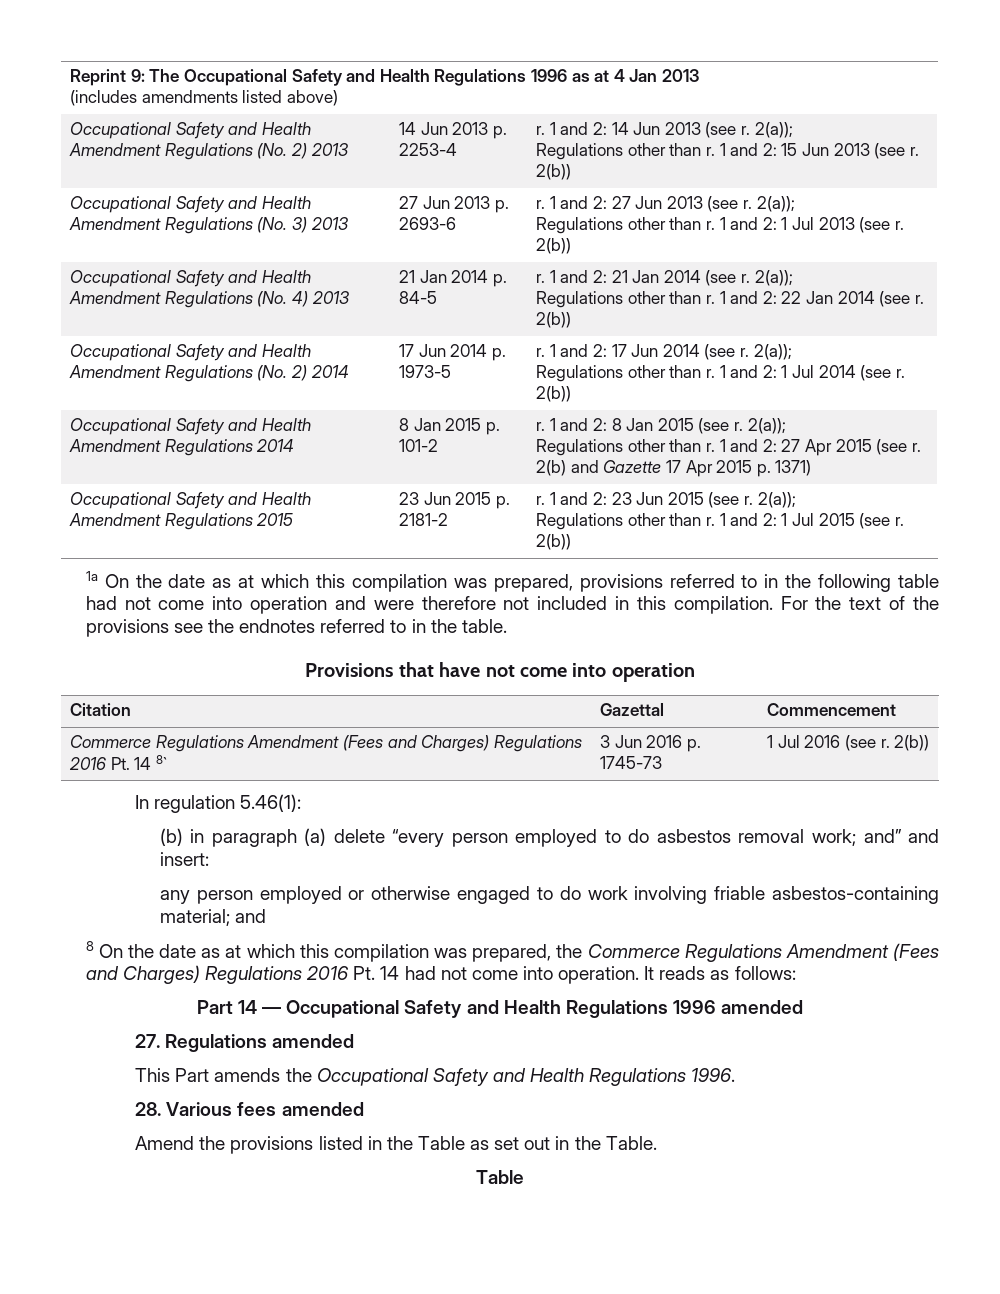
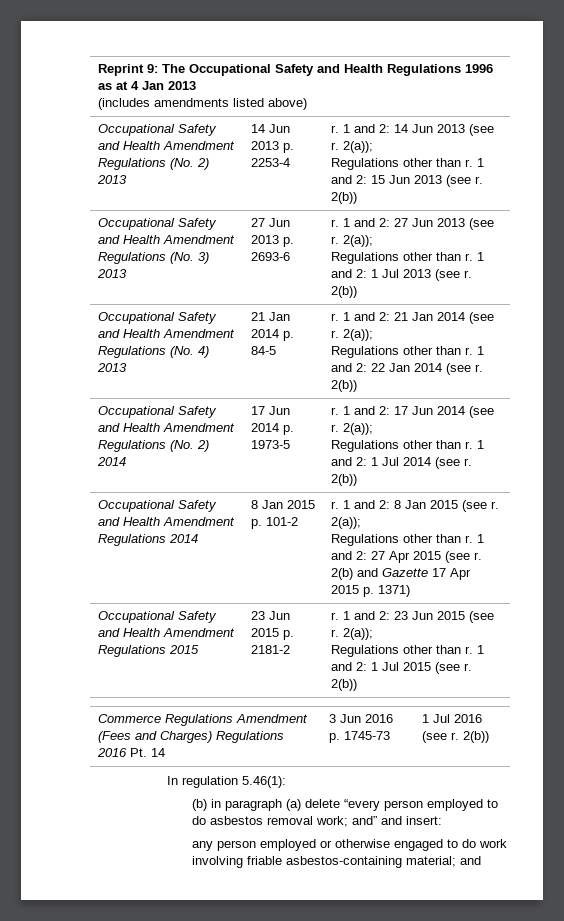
[85,571,940,592] [85,596,939,614] [85,619,507,637] [305,662,695,682] [70,703,132,716] [600,703,665,716] [767,703,897,716] // 1a On the date as at which this compilation was prepared, provisions referred to in the following table had not come into operation and were therefore not included in this compilation. For the text of the provisions see the endnotes referred to in the table. // Provisions that have not come into operation // Citation | Gazettal | Commencement -> (358, 685) none
[156,755,168,770] 8` -> (166, 752) none
[85,941,940,962] [85,965,796,984] [196,1000,804,1018] [135,1034,355,1052] [135,1068,736,1086] [135,1102,364,1116] [135,1136,657,1154] [476,1170,524,1184] // 8 On the date as at which this compilation was prepared, the Commerce Regulations Amendment (Fees and Charges) Regulations 2016 Pt. 14 had not come into operation. It reads as follows: // Part 14 — Occupational Safety and Health Regulations 1996 amended // 27. Regulations amended // This Part amends the Occupational Safety and Health Regulations 1996. // 28. Various fees amended // Amend the provisions listed in the Table as set out in the Table. // Table -> (482, 860) none

